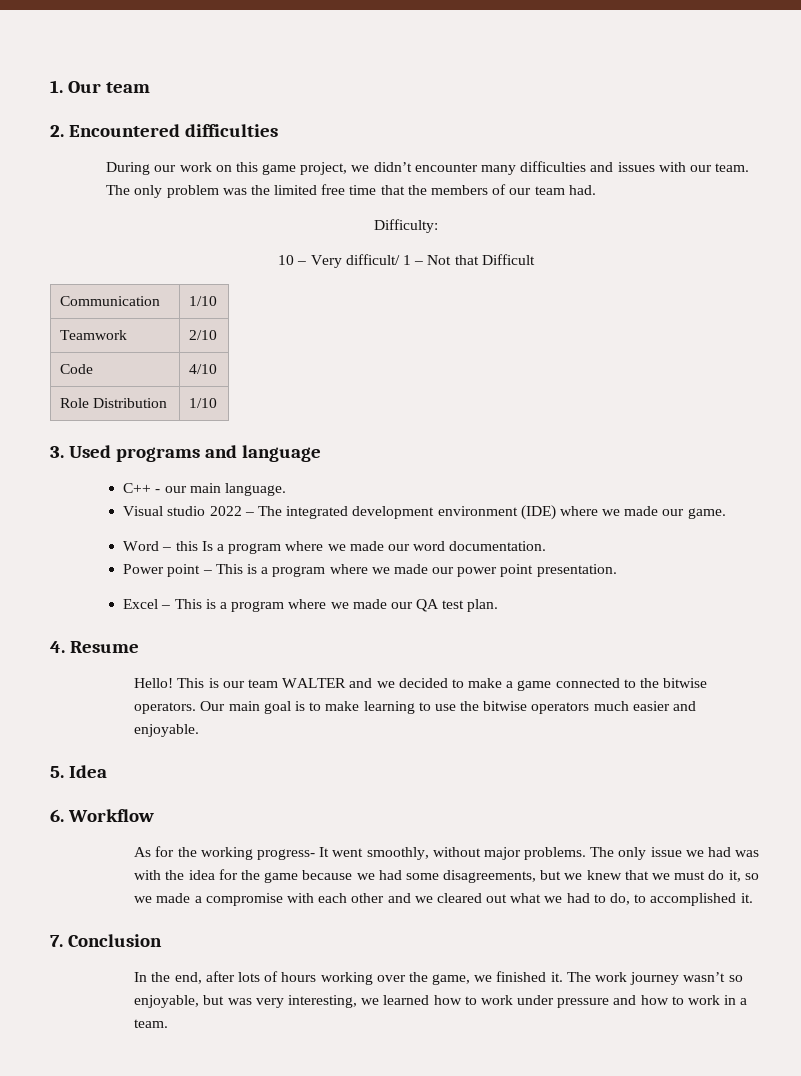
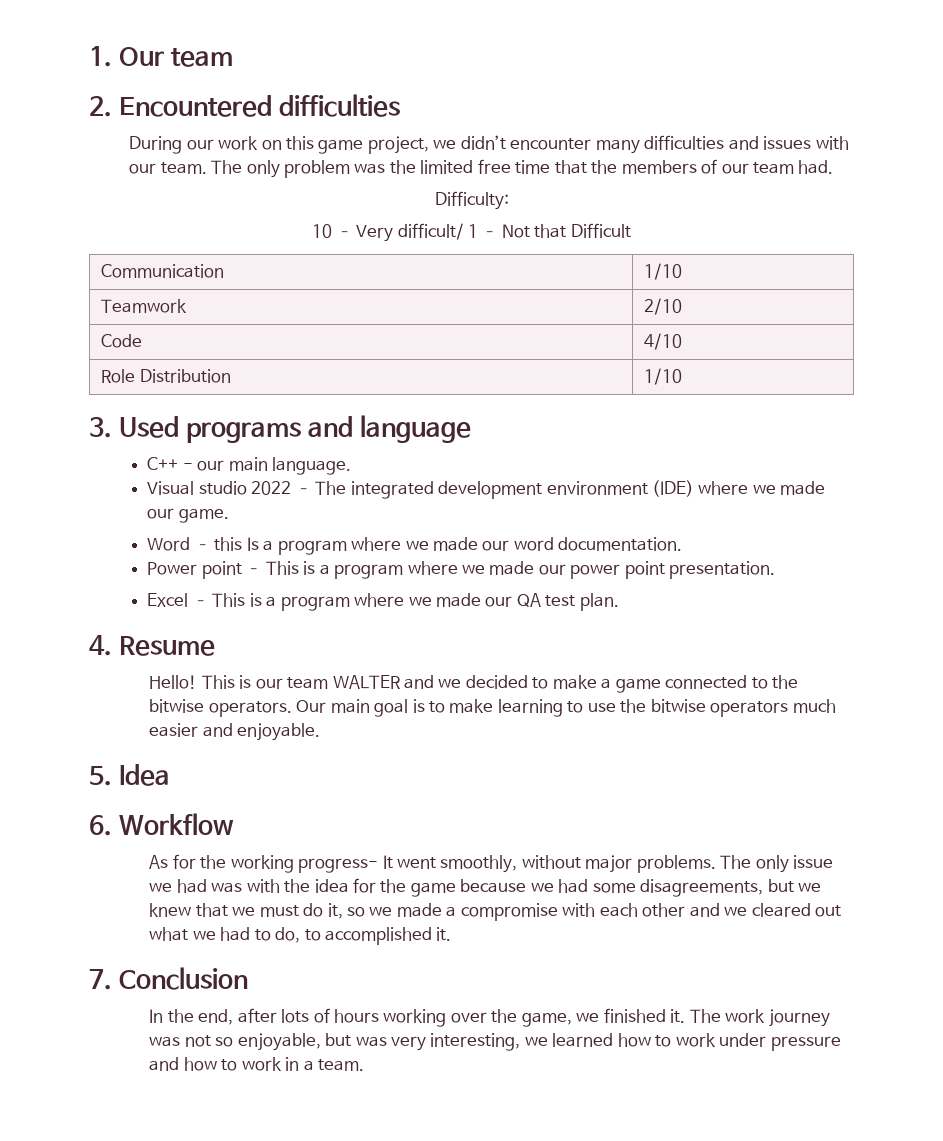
[683,972,726,982] wasn’t -> [149,1035,211,1047] was not

